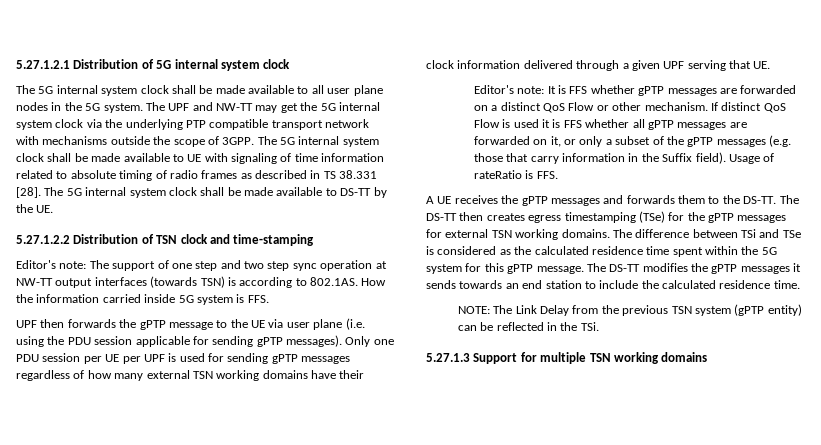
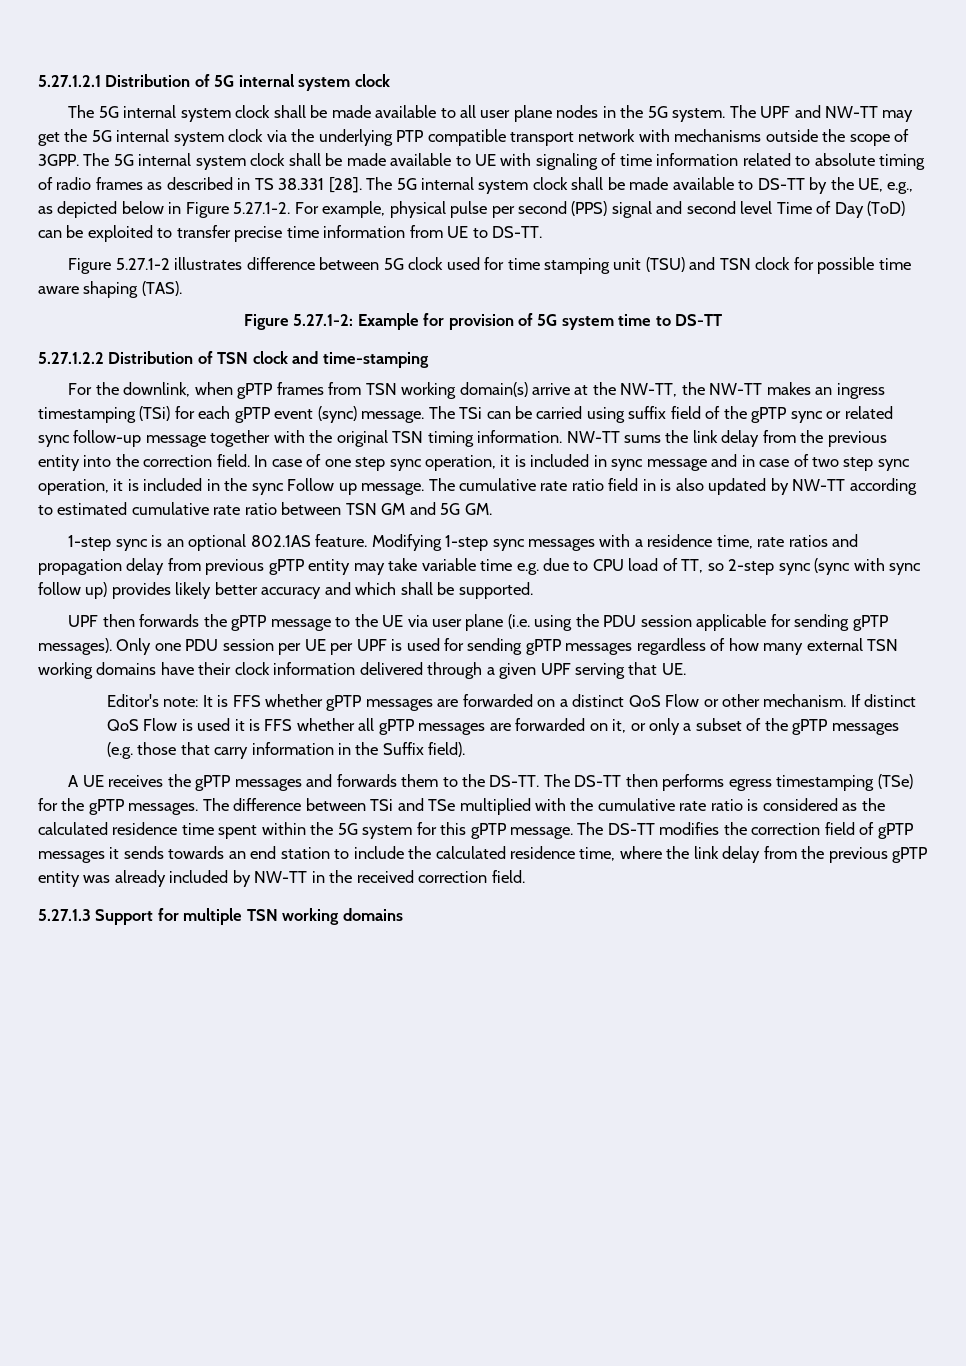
[36,205,54,213] UE. -> [858,178,914,194] [38,201,906,218] [38,225,543,242] [68,257,911,274] [38,281,182,298] [243,313,723,330] UE, e.g., as depicted below in Figure 5.27.1-2. For example, physical pulse per second (PPS) signal and second level Time of Day (ToD) can be exploited to transfer precise time information from UE to DS-TT. // Figure 5.27.1-2 illustrates difference between 5G clock used for time stamping unit (TSU) and TSN clock for possible time aware shaping (TAS). // Figure 5.27.1-2: Example for provision of 5G system time to DS-TT
[16,260,387,271] [16,276,387,288] [16,294,269,305] Editor's note: The support of one step and two step sync operation at NW-TT output interfaces (towards TSN) is according to 802.1AS. How the information carried inside 5G system is FFS. -> [68,382,885,399] [38,406,893,423] [38,430,887,447] [38,454,910,471] [38,478,917,495] [38,502,492,515] [68,534,859,551] [38,558,922,575] [38,582,533,599] For the downlink, when gPTP frames from TSN working domain(s) arrive at the NW-TT, the NW-TT makes an ingress timestamping (TSi) for each gPTP event (sync) message. The TSi can be carried using suffix field of the gPTP sync or related sync follow-up message together with the original TSN timing information. NW-TT sums the link delay from the previous entity into the correction field. In case of one step sync operation, it is included in sync message and in case of two step sync operation, it is included in the sync Follow up message. The cumulative rate ratio field in is also updated by NW-TT according to estimated cumulative rate ratio between TSN GM and 5G GM. // 1-step sync is an optional 802.1AS feature. Modifying 1-step sync messages with a residence time, rate ratios and propagation delay from previous gPTP entity may take variable time e.g. due to CPU load of TT, so 2-step sync (sync with sync follow up) provides likely better accuracy and which shall be supported.
[728,153,775,164] [473,170,558,179] Usage of rateRatio is FFS. -> (466, 749) none
[486,213,525,221] creates -> [662,774,725,791] performs
[737,215,787,223] [426,229,610,240] messages for external TSN working domains. -> [128,803,199,815] messages.
(801, 234) none -> [459,798,743,815] multiplied with the cumulative rate ratio
(708, 267) none -> [751,822,875,835] correction field of
[773,280,800,289] [457,304,802,316] [457,322,599,331] time. // NOTE: The Link Delay from the previous TSN system (gPTP entity) can be reflected in the TSi. -> [579,846,929,863] [38,870,525,887] time, where the link delay from the previous gPTP entity was already included by NW-TT in the received correction field.

